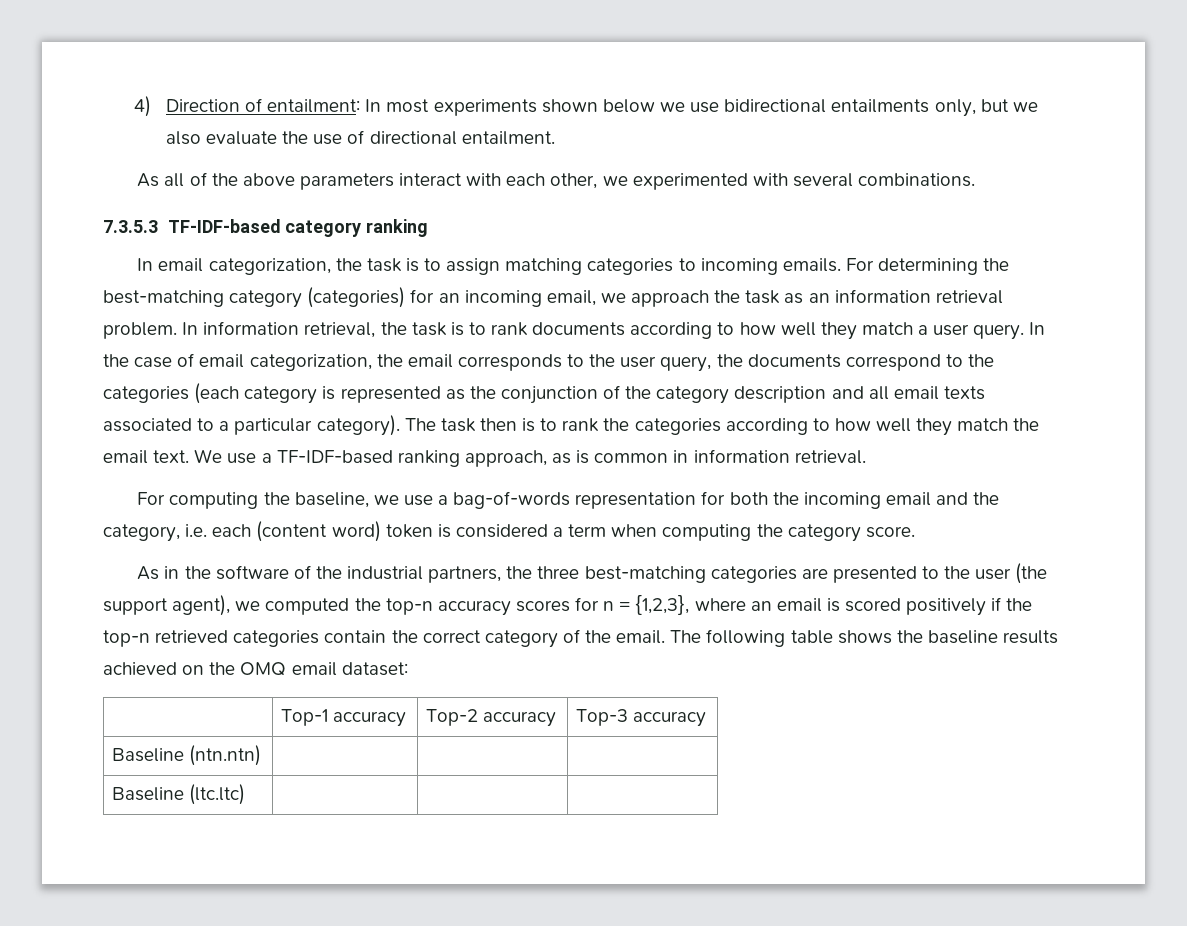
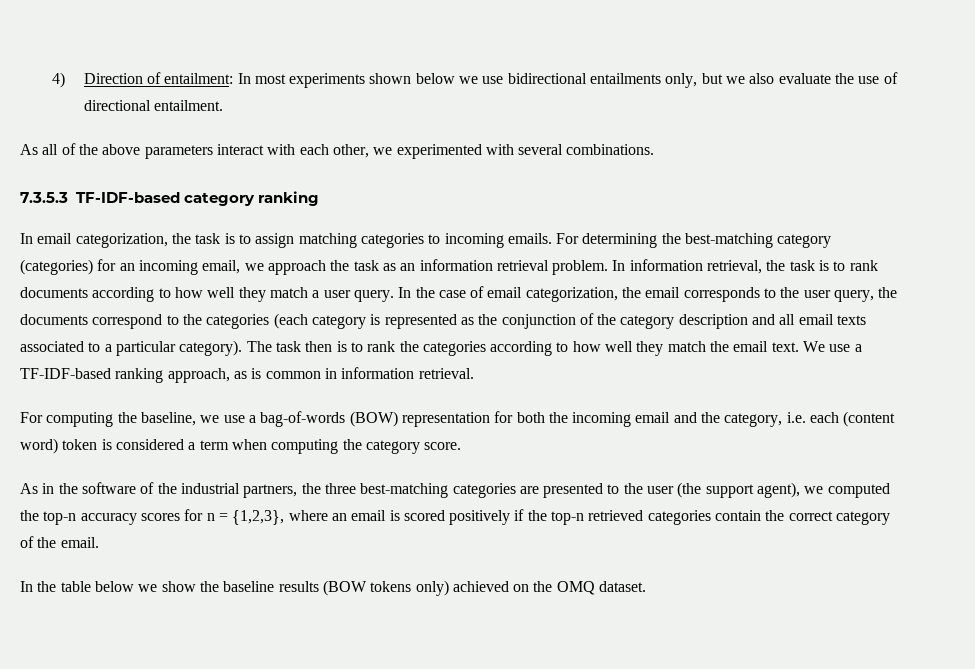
(571, 500) none -> [349,411,398,427] (BOW)
[670,629,1059,647] [103,662,408,676] [280,709,406,727] [425,709,556,727] [575,709,706,727] [111,745,261,766] [111,784,245,805] The following table shows the baseline results achieved on the OMQ email dataset: // | Top-1 accuracy | Top-2 accuracy | Top-3 accuracy // Baseline (ntn.ntn) | | | // Baseline (ltc.ltc) | | | -> [20,580,647,596] // In the table below we show the baseline results (BOW tokens only) achieved on the OMQ dataset.

